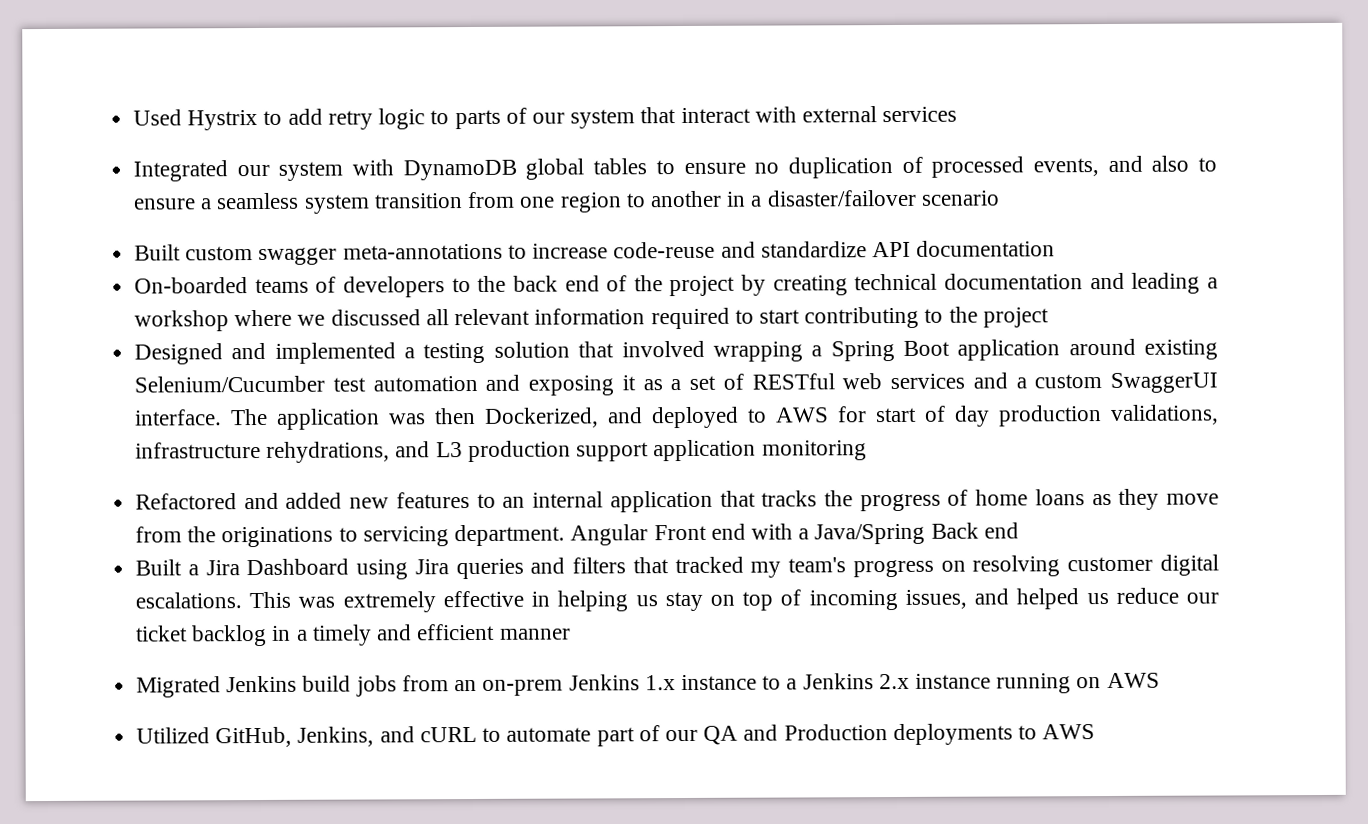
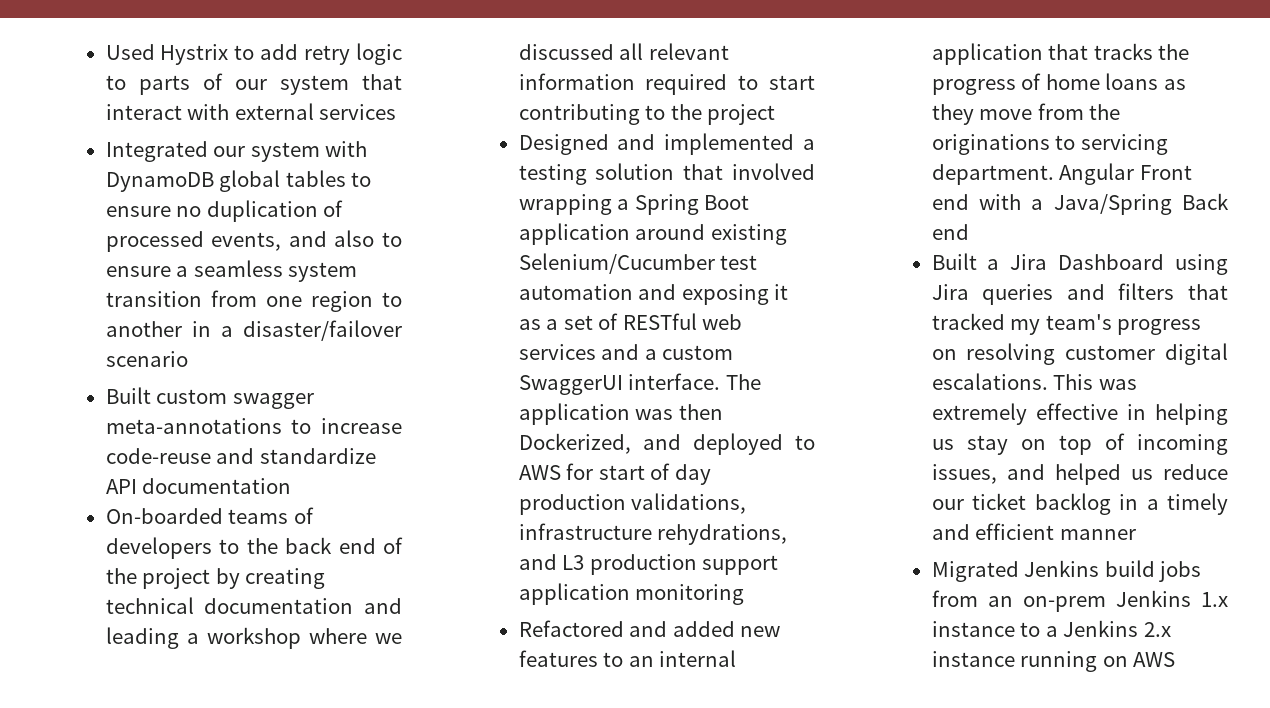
[136,723,1096,748] // Utilized GitHub, Jenkins, and cURL to automate part of our QA and Production deployments to AWS -> (1176, 659) none

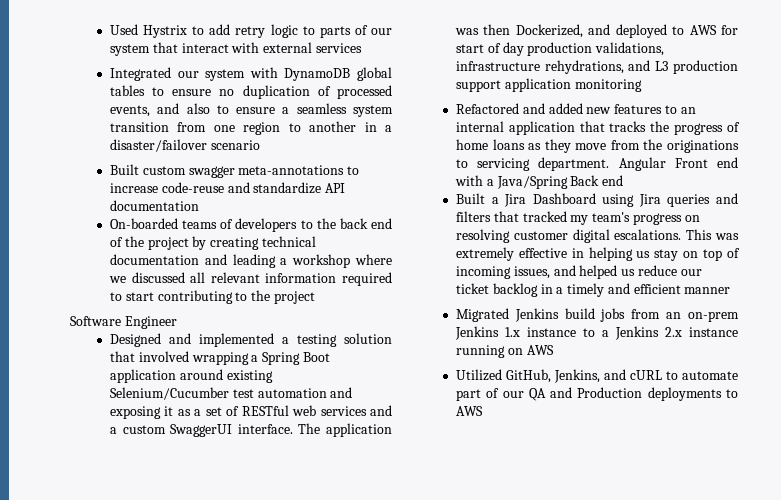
(776, 114) none -> [70,316,177,329] // Software Engineer
(1176, 659) none -> [455,369,738,383] [455,387,738,401] [455,406,483,416] // Utilized GitHub, Jenkins, and cURL to automate part of our QA and Production deployments to AWS

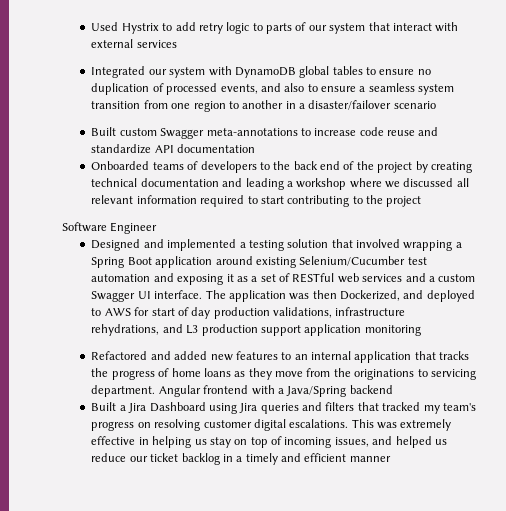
[188,166,235,178] swagger -> [160,128,205,139] Swagger
[161,182,224,193] code-reuse -> [359,127,416,136] code reuse
[109,218,178,229] On-boarded -> [91,161,150,170] Onboarded
[170,424,233,437] SwaggerUI -> [91,291,151,302] Swagger UI
[674,157,738,168] Front end -> [203,385,249,394] frontend
[570,175,624,186] Back end -> [349,385,393,394] backend
[455,308,739,322] [454,326,738,340] [455,345,554,358] [455,369,738,383] [455,387,738,401] [455,406,483,416] // Migrated Jenkins build jobs from an on-prem Jenkins 1.x instance to a Jenkins 2.x instance running on AWS // Utilized GitHub, Jenkins, and cURL to automate part of our QA and Production deployments to AWS -> (391, 459) none

